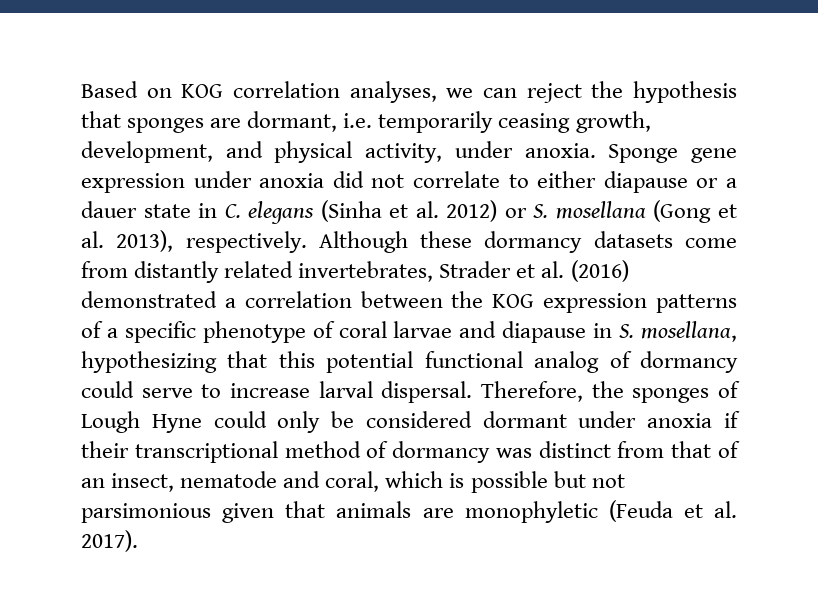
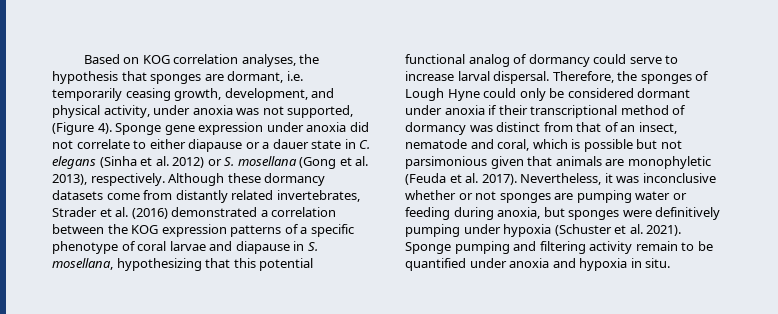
[446,83,582,103] we can reject -> (296, 60) none
[524,143,596,158] anoxia. -> [192,105,354,118] [52,122,112,135] anoxia was not supported, (Figure 4).
(138, 541) none -> [520,173,716,185] [405,190,687,203] [405,207,721,220] [405,224,682,237] [405,241,713,254] [405,258,671,271] Nevertheless, it was inconclusive whether or not sponges are pumping water or feeding during anoxia, but sponges were definitively pumping under hypoxia (Schuster et al. 2021). Sponge pumping and filtering activity remain to be quantified under anoxia and hypoxia in situ.

